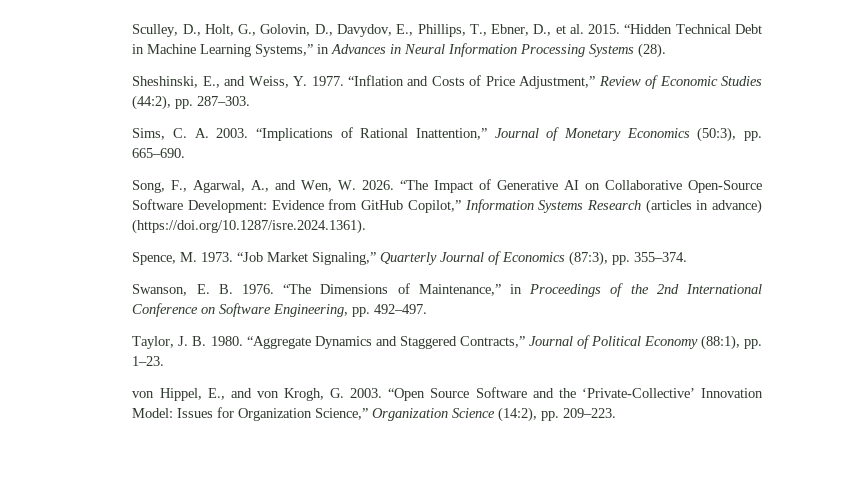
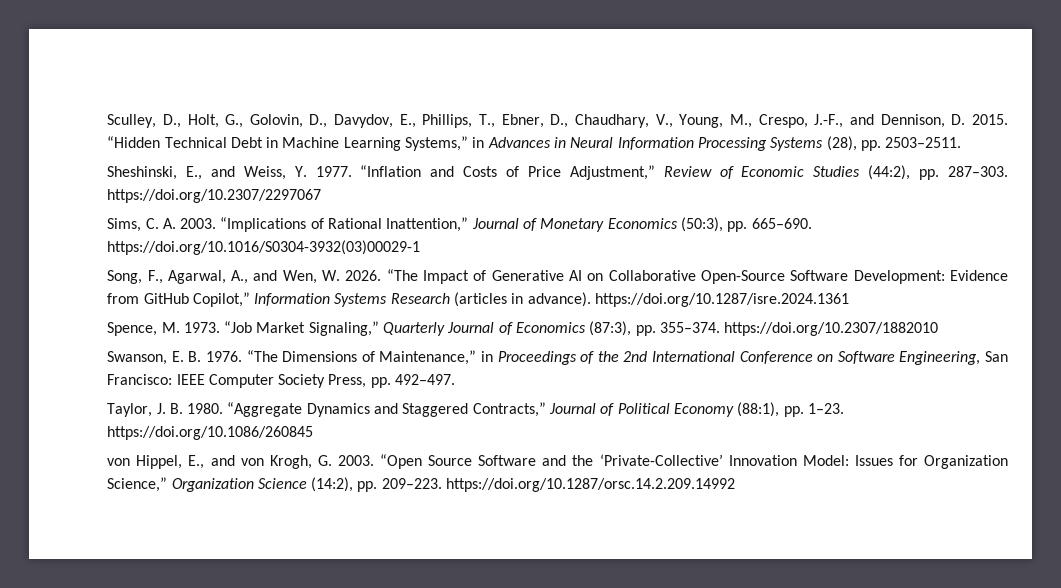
[555,24,584,34] et al. -> [575,114,966,128] Chaudhary, V., Young, M., Crespo, J.-F., and Dennison, D.
[638,43,667,58] (28). -> [826,136,962,151] (28), pp. 2503–2511.
(251, 101) none -> [107,189,322,203] https://doi.org/10.2307/2297067
(186, 153) none -> [107,240,421,255] https://doi.org/10.1016/S0304-3932(03)00029-1
[711,199,762,214] [132,219,367,234] advance) (https://doi.org/10.1287/isre.2024.1361). -> [527,292,850,307] advance). https://doi.org/10.1287/isre.2024.1361
(688, 257) none -> [724,322,939,336] https://doi.org/10.2307/1882010
(349, 310) none -> [985,351,1009,362] [107,374,367,388] San Francisco: IEEE Computer Society Press,
(165, 361) none -> [107,426,314,440] https://doi.org/10.1086/260845
(617, 413) none -> [446,478,736,492] https://doi.org/10.1287/orsc.14.2.209.14992

